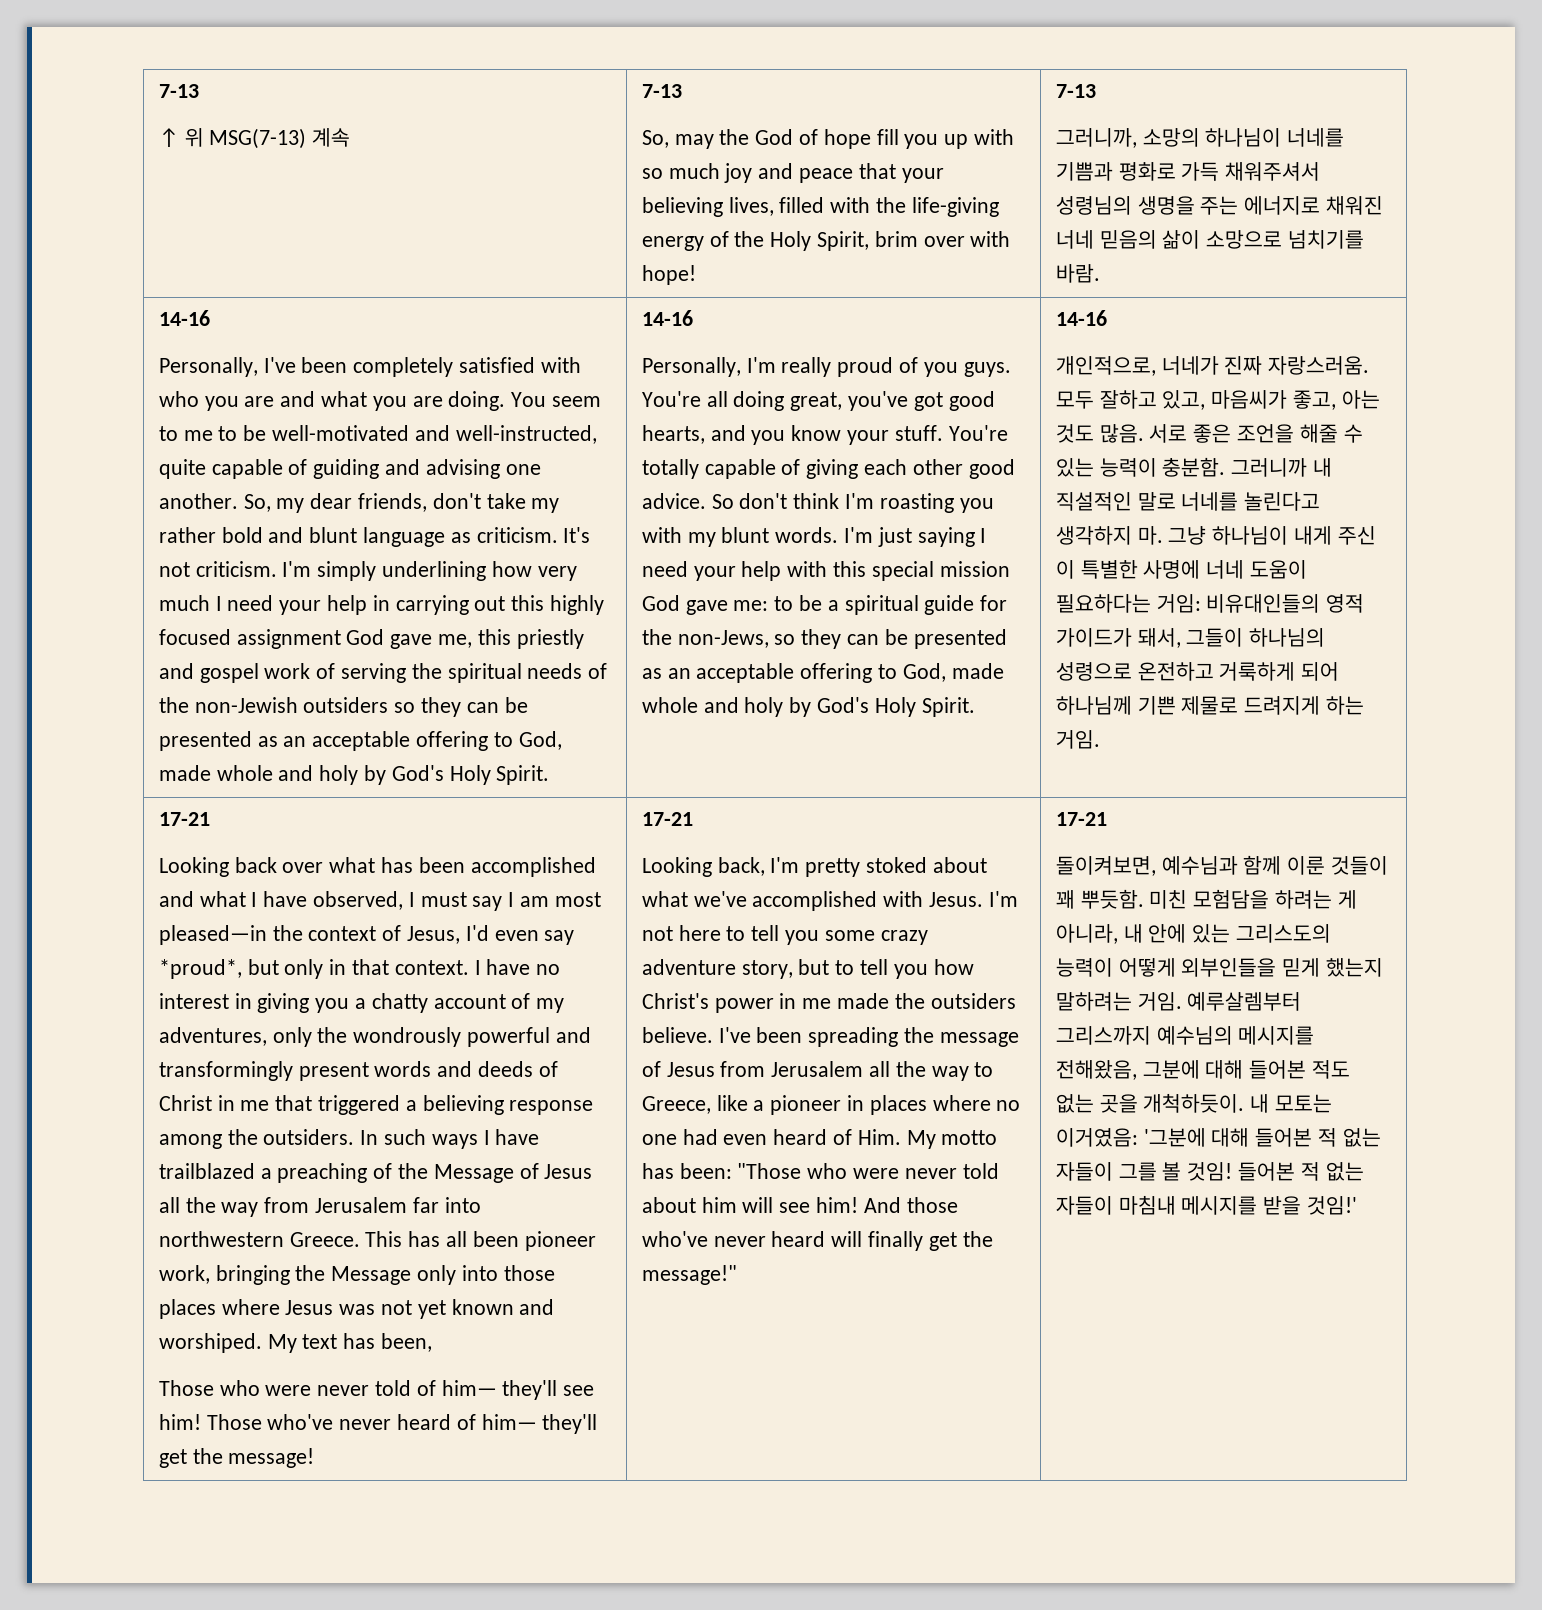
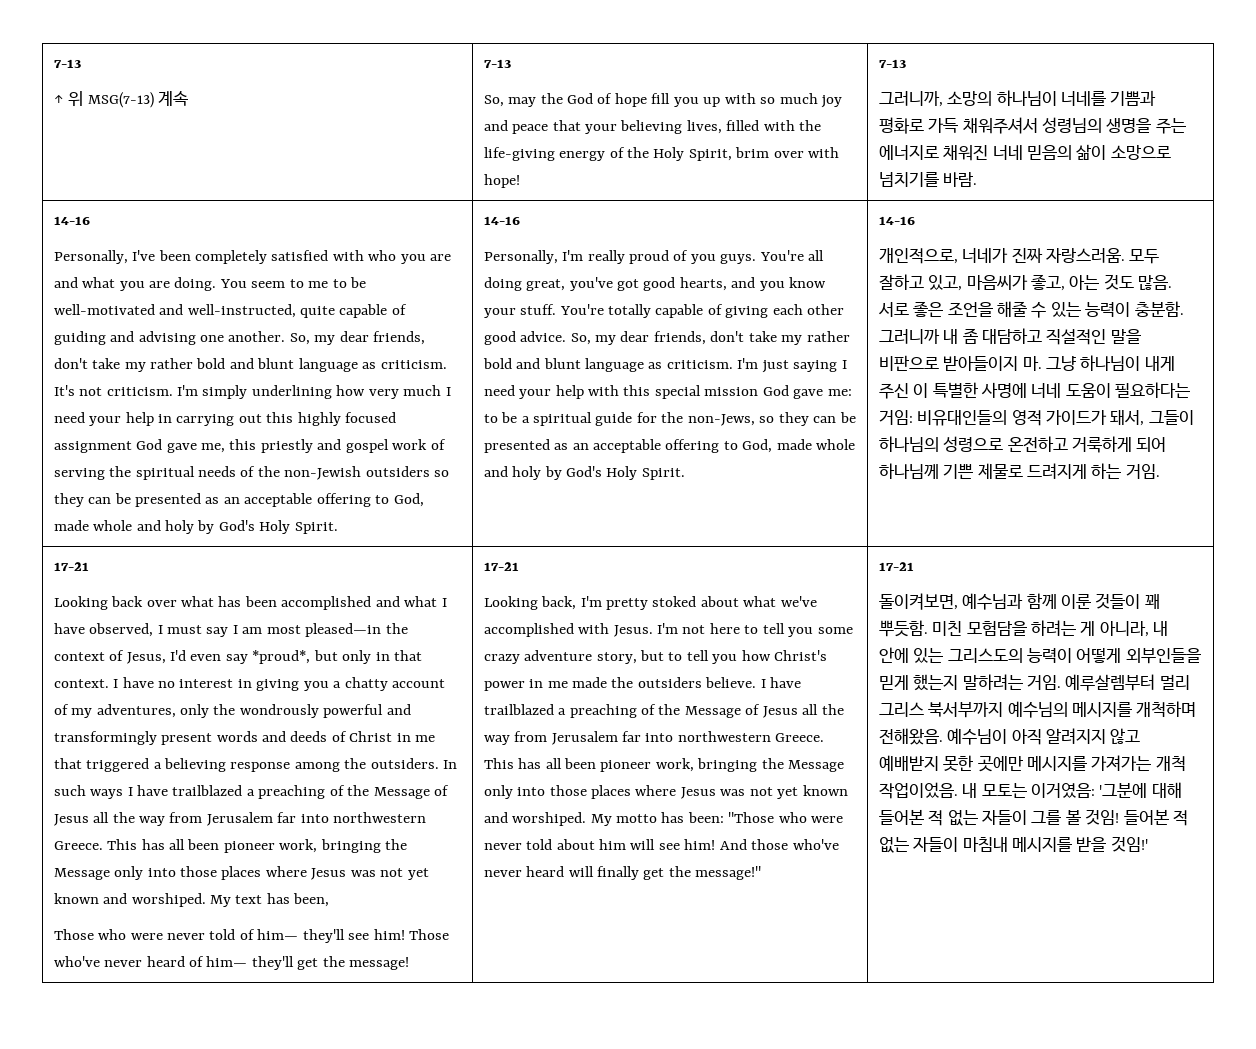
[711,493,994,513] [641,527,839,547] So don't think I'm roasting you with my blunt words. -> [570,331,850,345] [482,358,733,372] So, my dear friends, don't take my rather bold and blunt language as criticism.
[1055,492,1321,511] [1055,526,1132,545] 직설적인 말로 너네를 놀린다고 생각하지 -> [962,328,1141,345] [878,355,1019,371] 좀 대담하고 직설적인 말을 비판으로 받아들이지
[718,1027,1019,1047] [641,1061,994,1081] [641,1095,1021,1115] [641,1129,901,1145] I've been spreading the message of Jesus from Jerusalem all the way to Greece, like a pioneer in places where no one had even heard of Him. -> [760,677,802,688] [483,704,844,718] [483,731,825,745] [483,758,845,772] [483,785,848,799] [483,812,587,826] I have trailblazed a preaching of the Message of Jesus all the way from Jerusalem far into northwestern Greece. This has all been pioneer work, bringing the Message only into those places where Jesus was not yet known and worshiped.
[1055,1026,1315,1045] [1055,1060,1351,1080] [1055,1093,1245,1113] 그리스까지 예수님의 메시지를 전해왔음, 그분에 대해 들어본 적도 없는 곳을 개척하듯이. -> [1159,674,1190,690] [878,701,1197,718] [878,728,1141,745] [878,755,1186,772] [878,782,958,799] 멀리 그리스 북서부까지 예수님의 메시지를 개척하며 전해왔음. 예수님이 아직 알려지지 않고 예배받지 못한 곳에만 메시지를 가져가는 개척 작업이었음.

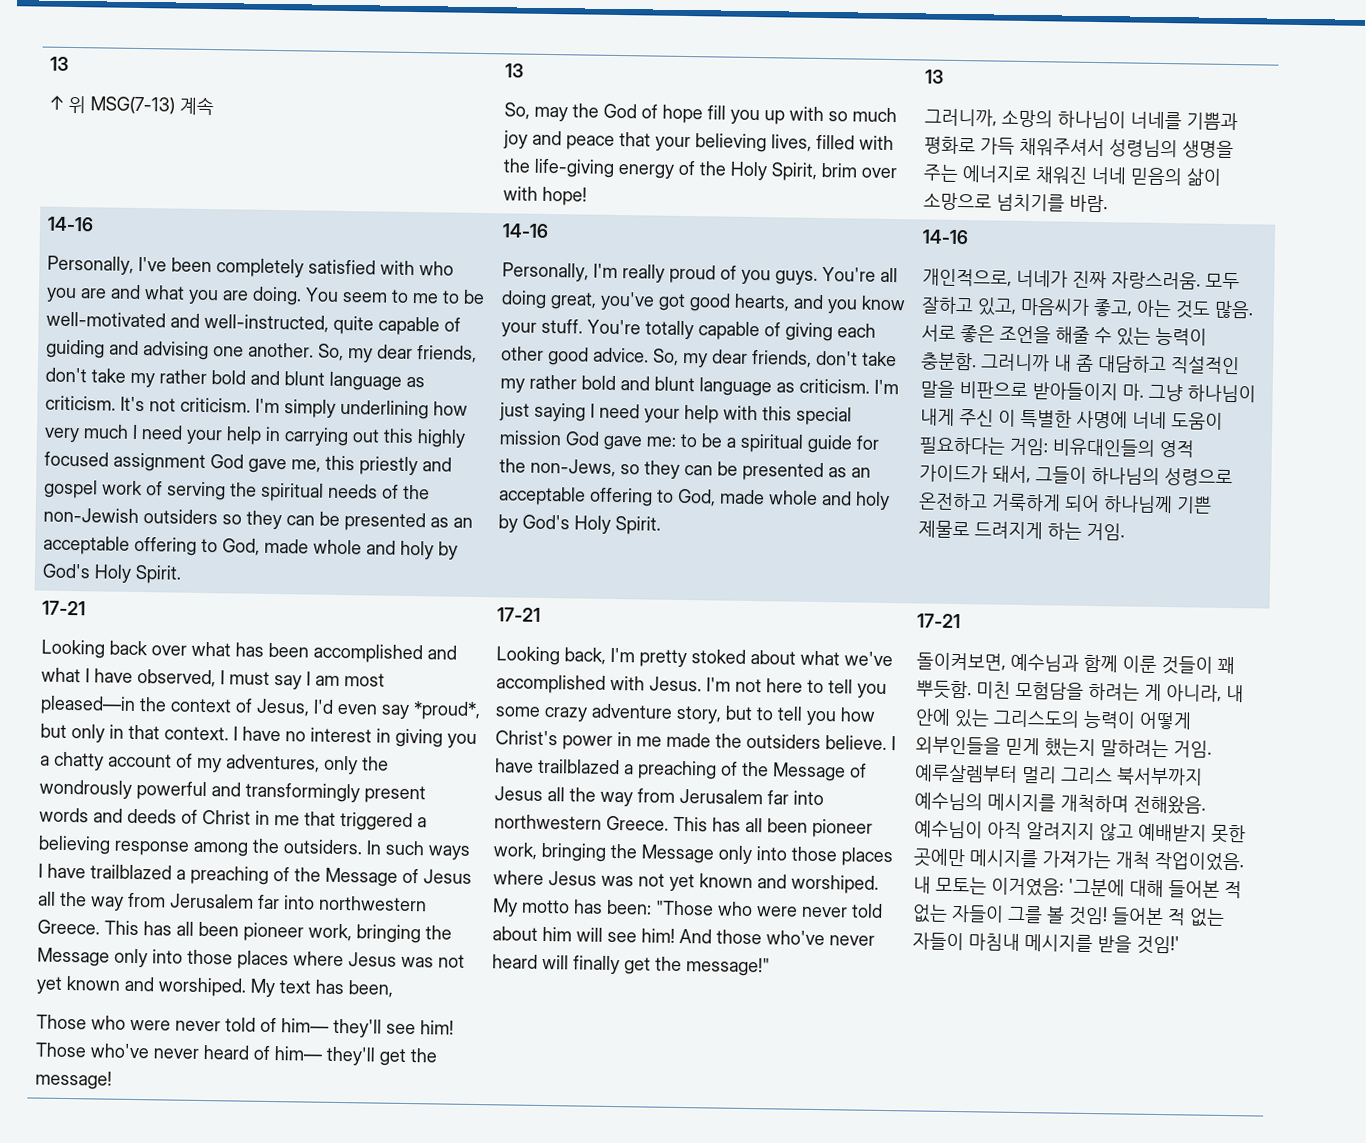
[53,59,81,68] 7-13 -> [50,56,70,71] 13
[483,59,511,68] 7-13 -> [505,63,525,78] 13
[878,59,906,68] 7-13 -> [925,69,945,84] 13

